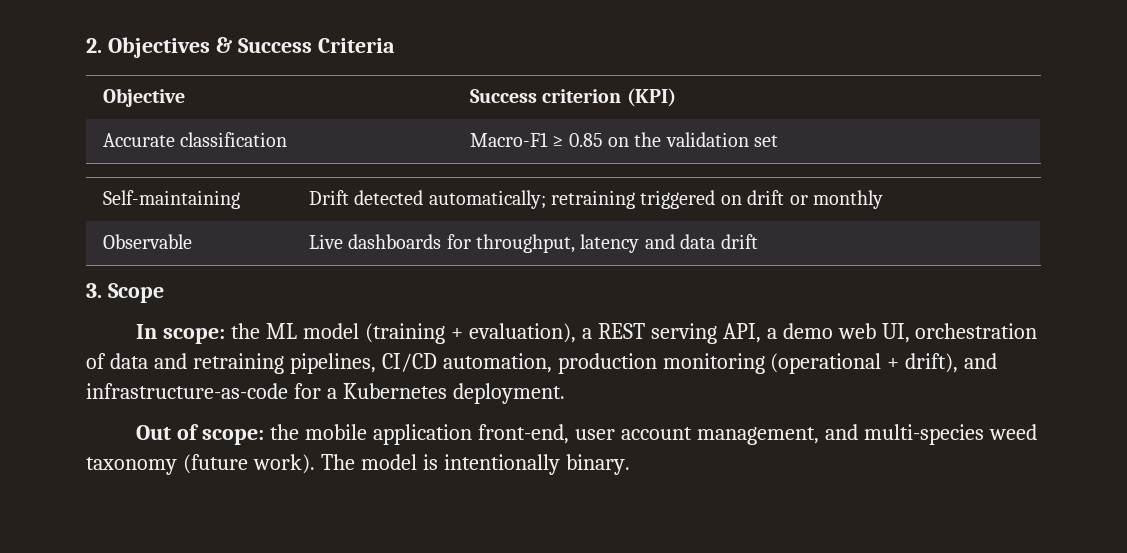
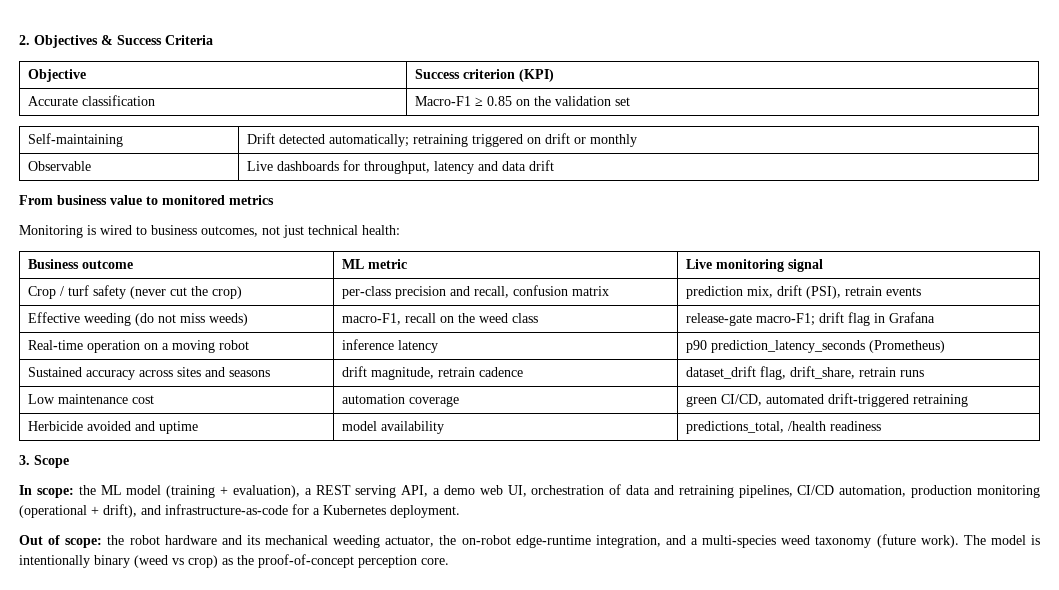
(758, 241) none -> [19,195,274,205] [19,225,400,238] [28,259,134,269] [342,259,408,269] [686,259,824,272] [28,285,243,299] [342,285,610,299] [686,285,922,299] [28,312,249,326] [342,313,539,325] [686,312,936,326] [28,340,250,353] [342,339,439,353] [686,340,946,353] [28,367,271,380] [342,366,524,380] [686,366,925,380] [28,394,155,404] [342,394,460,407] [686,393,969,407] [28,421,199,434] [342,421,445,434] [686,421,882,434] // From business value to monitored metrics // Monitoring is wired to business outcomes, not just technical health: // Business outcome | ML metric | Live monitoring signal // Crop / turf safety (never cut the crop) | per-class precision and recall, confusion matrix | prediction mix, drift (PSI), retrain events // Effective weeding (do not miss weeds) | macro-F1, recall on the weed class | release-gate macro-F1; drift flag in Grafana // Real-time operation on a moving robot | inference latency | p90 prediction_latency_seconds (Prometheus) // Sustained accuracy across sites and seasons | drift magnitude, retrain cadence | dataset_drift flag, drift_share, retrain runs // Low maintenance cost | automation coverage | green CI/CD, automated drift-triggered retraining // Herbicide avoided and uptime | model availability | predictions_total, /health readiness
[305,424,858,445] mobile application front-end, user account management, and -> [129,535,698,548] robot hardware and its mechanical weeding actuator, the on-robot edge-runtime integration, and a
[565,454,630,475] binary. -> [94,554,449,568] binary (weed vs crop) as the proof-of-concept perception core.

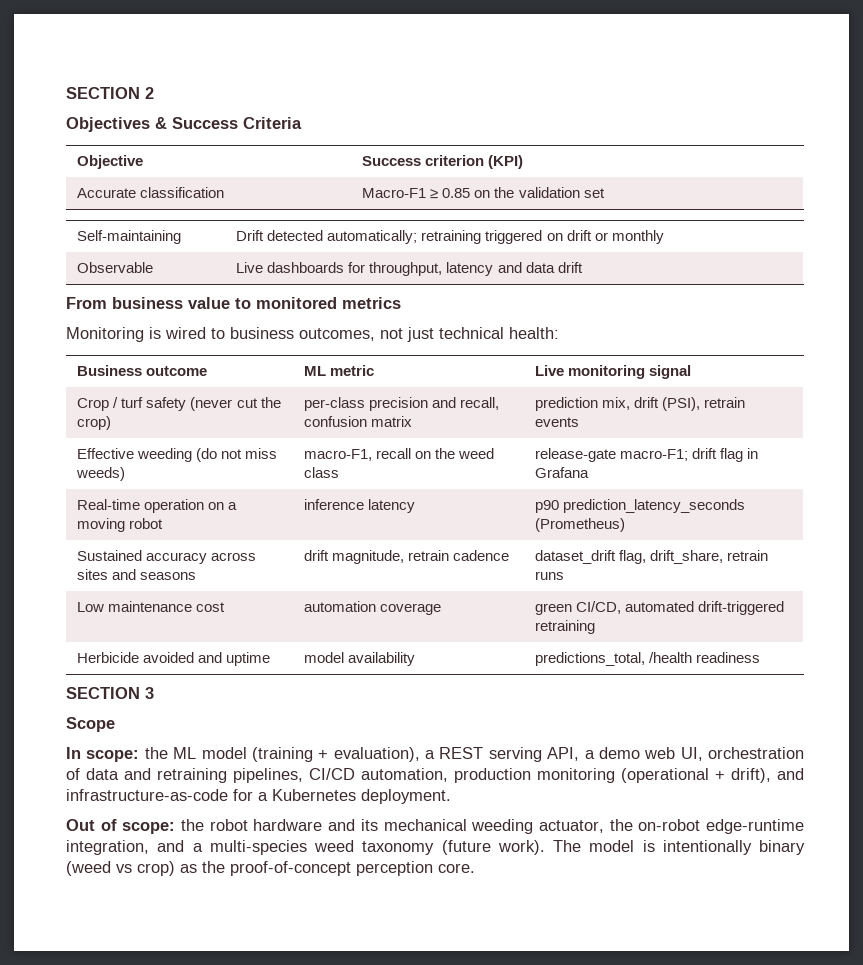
[19,35,30,45] 2. -> [66,87,154,99] SECTION 2 //
[19,455,30,465] 3. -> [66,687,154,699] SECTION 3 //

